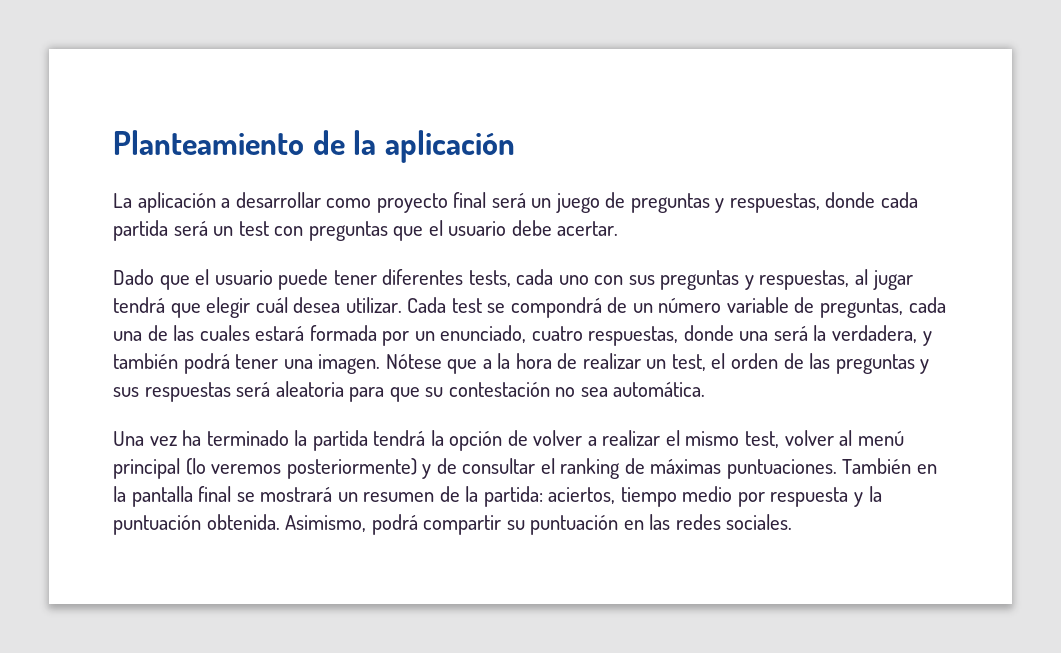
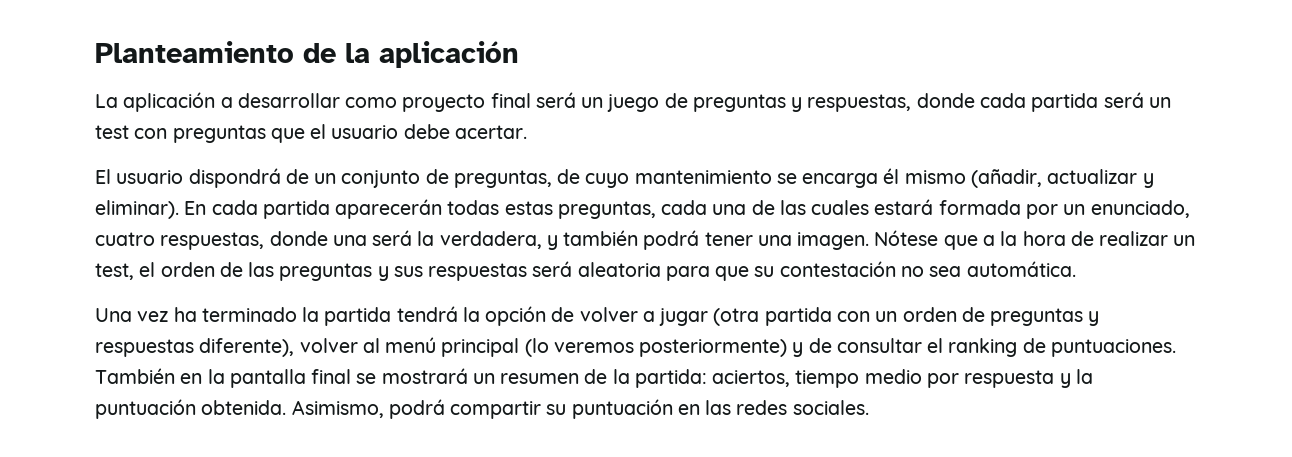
[113,269,913,290] [113,297,815,318] Dado que el usuario puede tener diferentes tests, cada uno con sus preguntas y respuestas, al jugar tendrá que elegir cuál desea utilizar. Cada test se compondrá de un número variable de -> [95,168,1154,188] [95,199,553,219] El usuario dispondrá de un conjunto de preguntas, de cuyo mantenimiento se encarga él mismo (añadir, actualizar y eliminar). En cada partida aparecerán todas estas
[602,430,780,448] realizar el mismo test, -> [659,307,1100,326] [95,338,295,357] jugar (otra partida con un orden de preguntas y respuestas diferente),
[650,459,722,474] máximas -> (1046, 345) none

